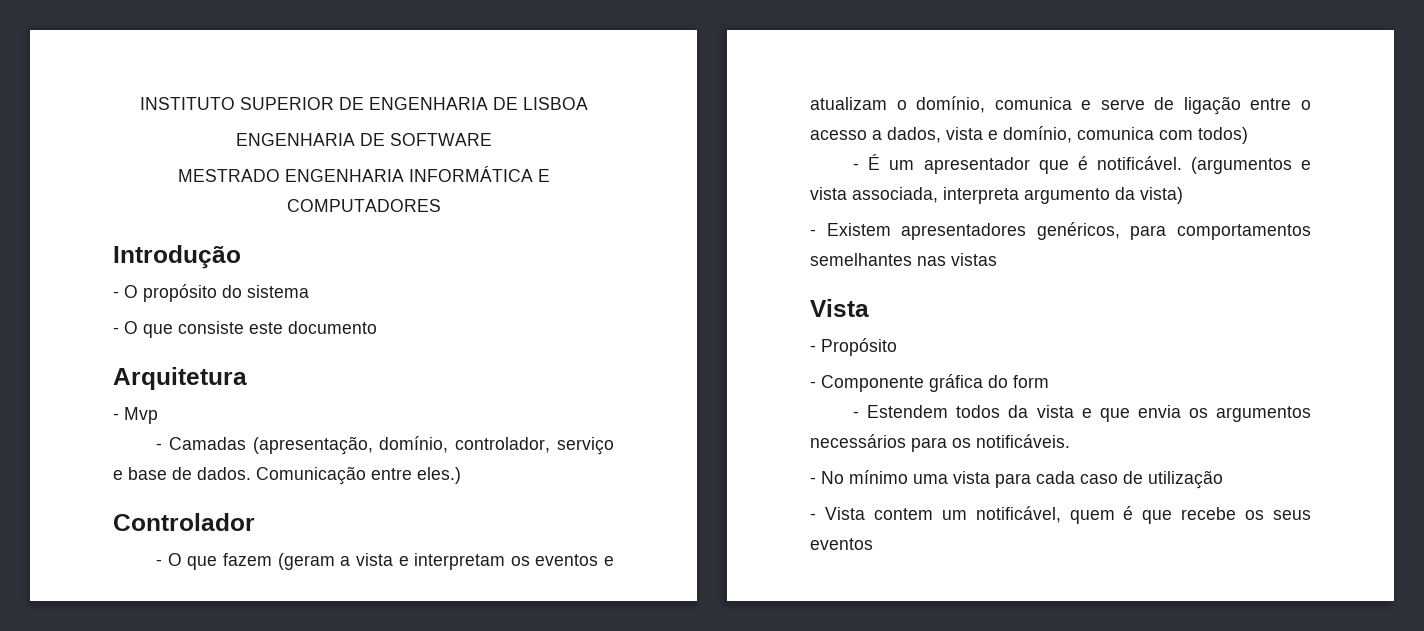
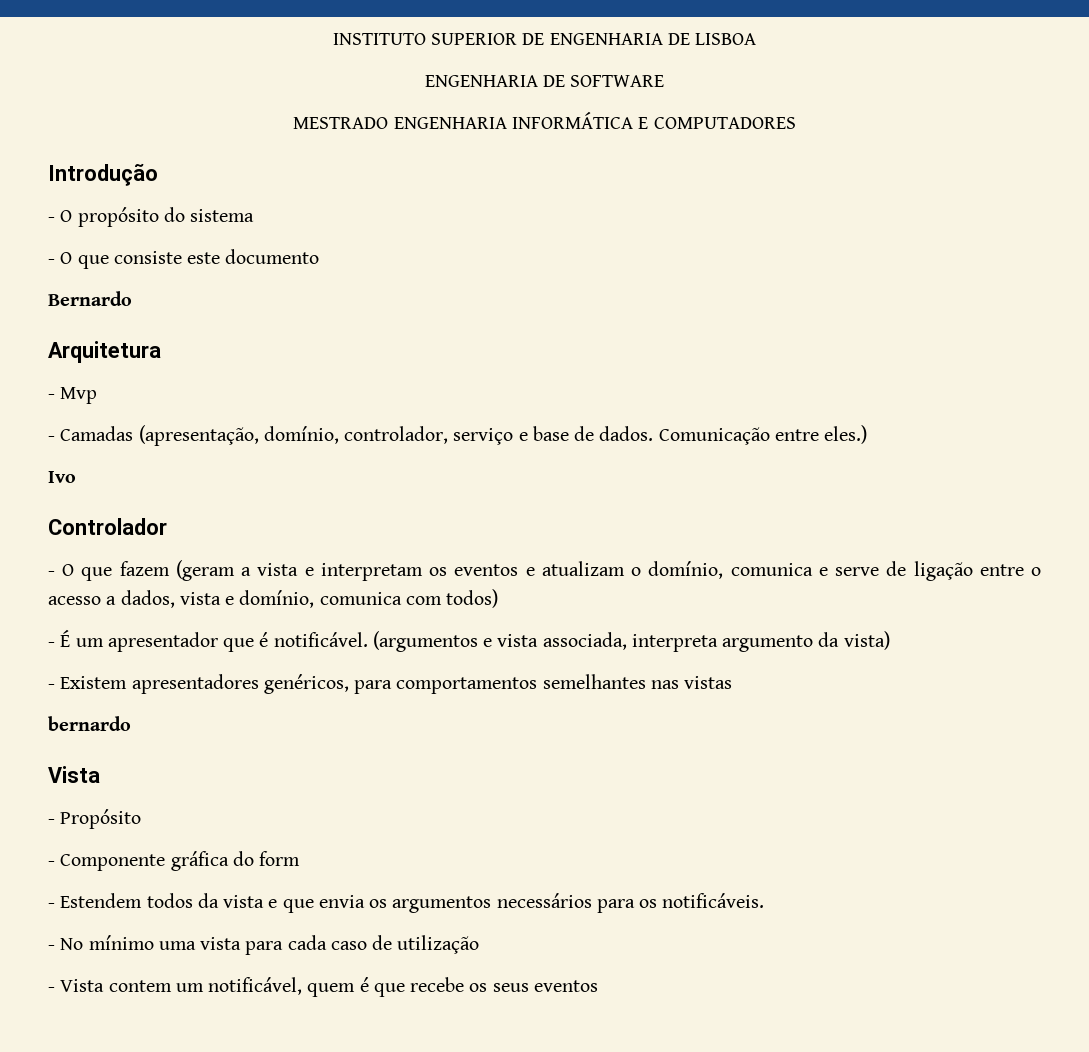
(377, 327) none -> [48,291,132,306] // Bernardo
(461, 475) none -> [48,471,76,483] // Ivo
(997, 259) none -> [48,716,131,731] // bernardo

